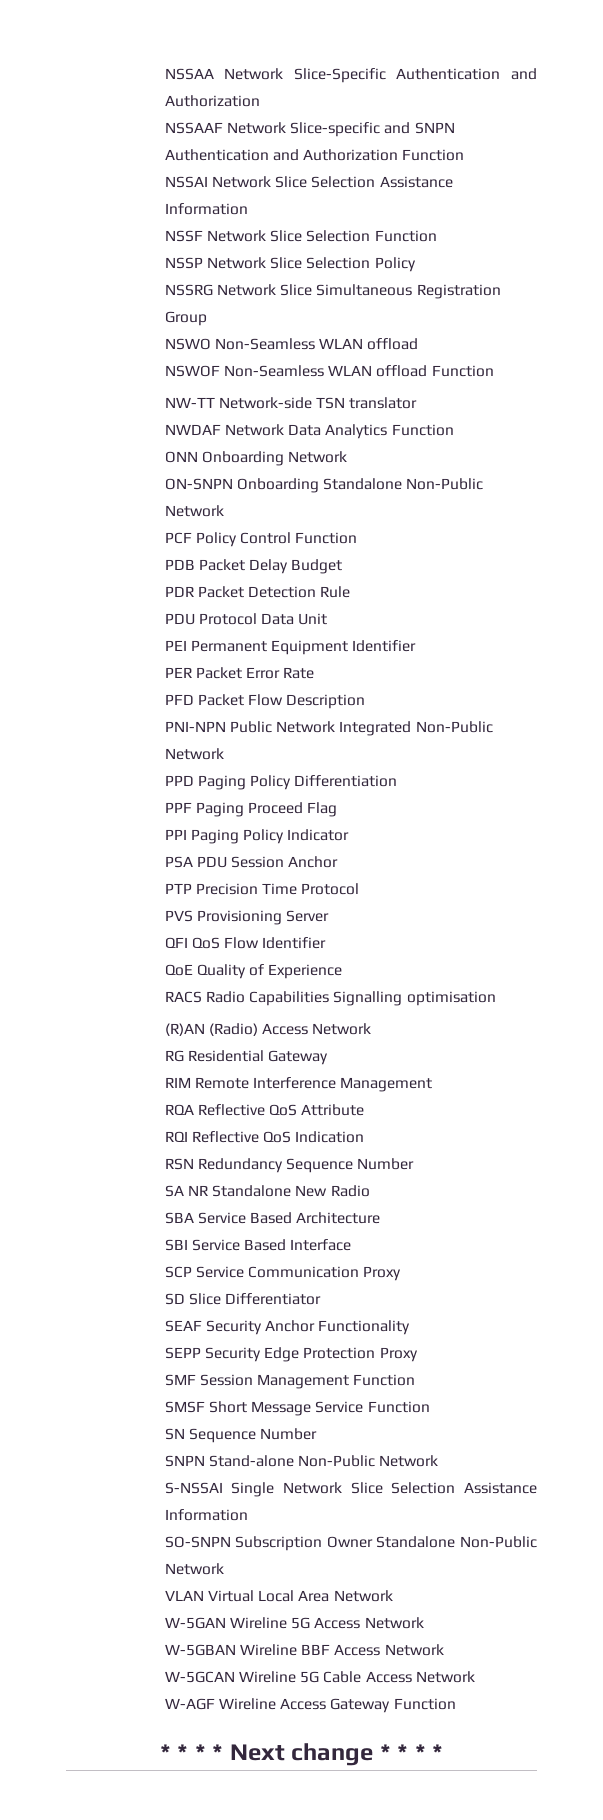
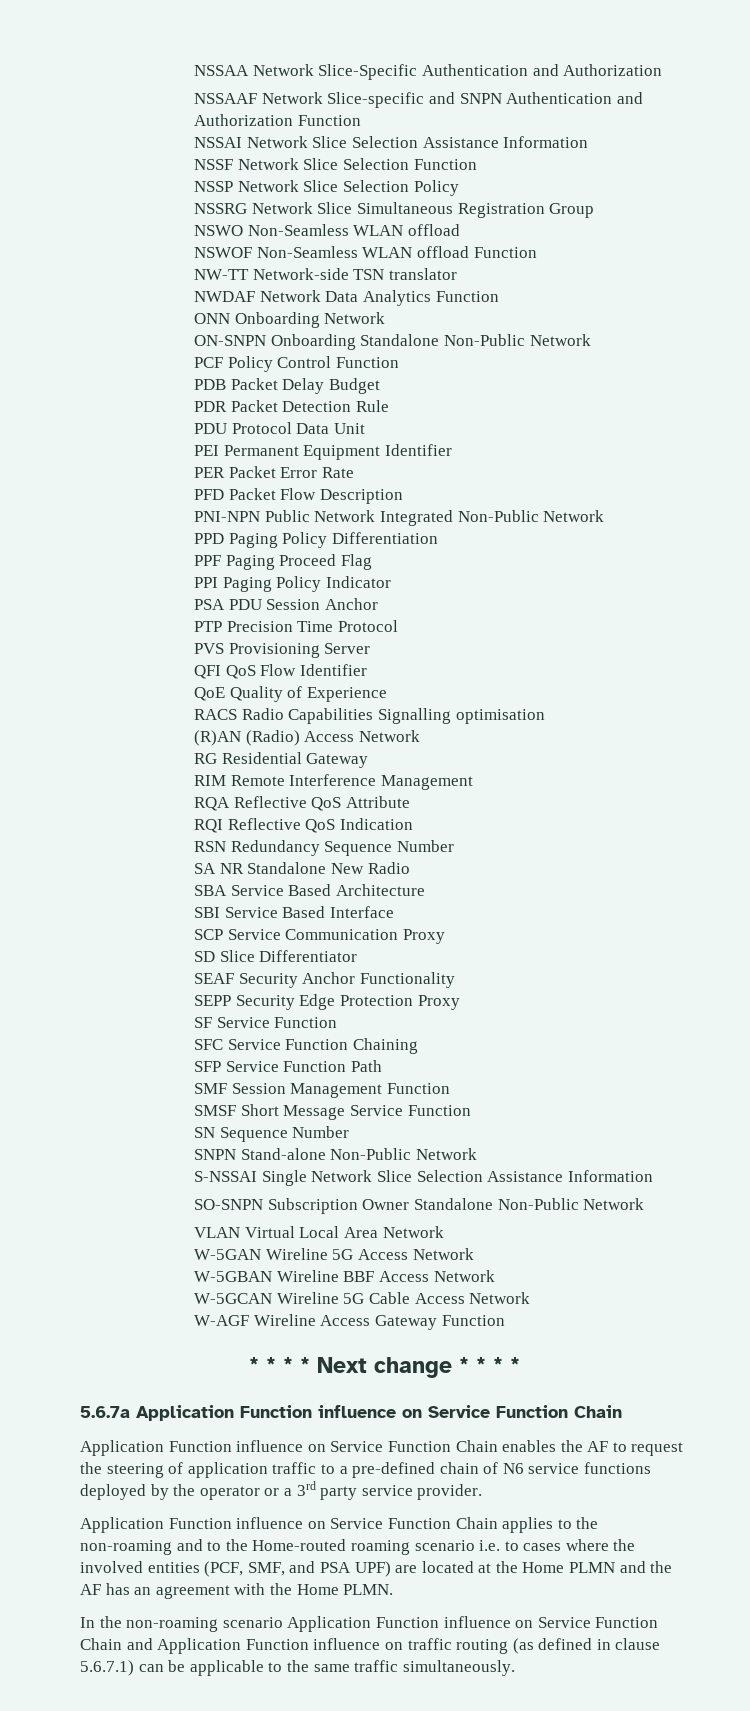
(418, 1354) none -> [194,1017,338,1028] [194,1038,418,1054] [194,1060,382,1072] // SF Service Function // SFC Service Function Chaining // SFP Service Function Path
(444, 1752) none -> [80,1405,622,1421] [80,1440,684,1456] [80,1462,652,1478] [80,1481,483,1500] [80,1517,599,1533] [80,1539,636,1555] [80,1561,673,1577] [80,1583,394,1599] [80,1616,659,1632] [80,1638,661,1654] [80,1660,515,1676] // 5.6.7a Application Function influence on Service Function Chain // Application Function influence on Service Function Chain enables the AF to request the steering of application traffic to a pre-defined chain of N6 service functions deployed by the operator or a 3rd party service provider. // Application Function influence on Service Function Chain applies to the non-roaming and to the Home-routed roaming scenario i.e. to cases where the involved entities (PCF, SMF, and PSA UPF) are located at the Home PLMN and the AF has an agreement with the Home PLMN. // In the non-roaming scenario Application Function influence on Service Function Chain and Application Function influence on traffic routing (as defined in clause 5.6.7.1) can be applicable to the same traffic simultaneously.

